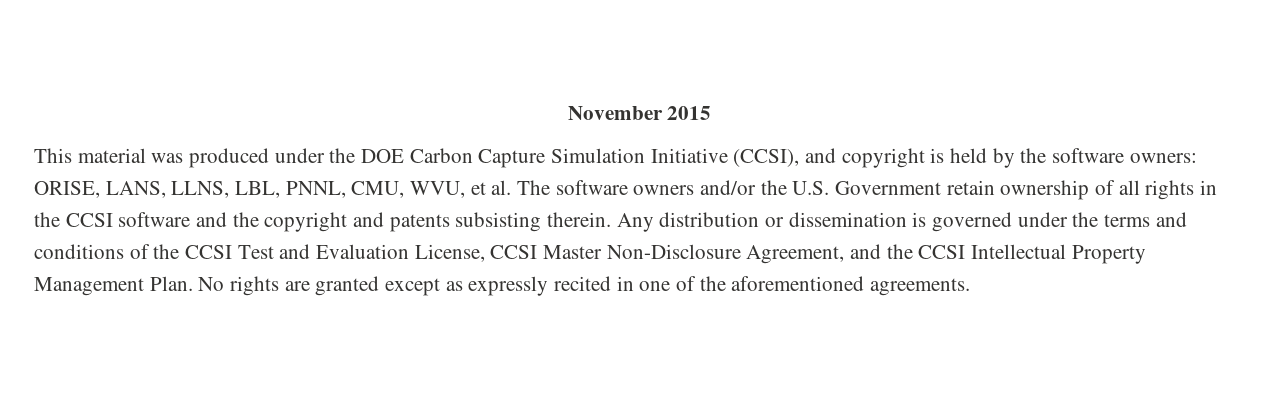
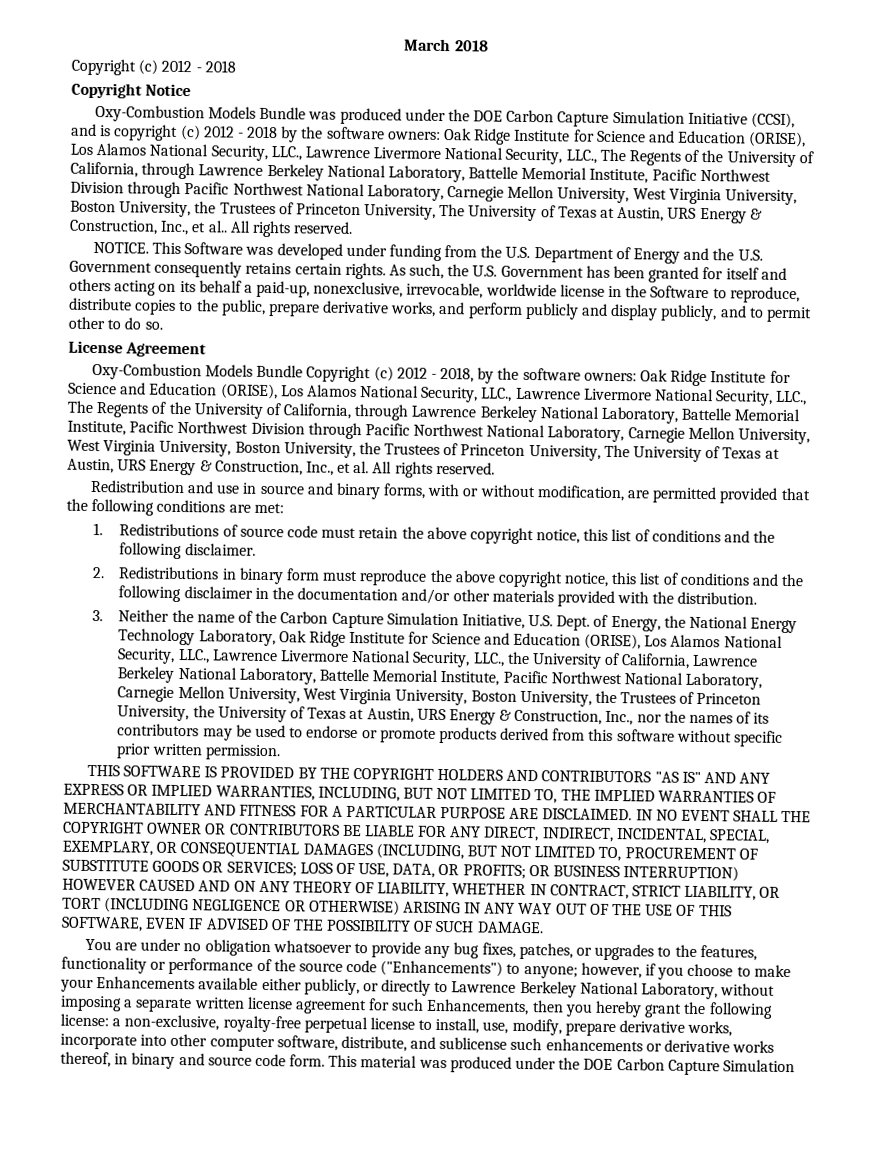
[567,106,712,120] [34,148,146,163] November 2015 // This material -> [404,38,489,52] [71,58,236,76] [71,82,192,99] [94,104,307,123] March 2018 // Copyright (c) 2012 - 2018 // Copyright Notice // Oxy-Combustion Models Bundle
[841,148,1197,168] [34,180,1218,200] [34,212,1187,232] [34,244,1146,264] [34,276,971,296] copyright is held by the software owners: ORISE, LANS, LLNS, LBL, PNNL, CMU, WVU, et al. The software owners and/or the U.S. Government retain ownership of all rights in the CCSI software and the copyright and patents subsisting therein. Any distribution or dissemination is governed under the terms and conditions of the CCSI Test and Evaluation License, CCSI Master Non-Disclosure Agreement, and the CCSI Intellectual Property Management Plan. No rights are granted except as expressly recited in one of the aforementioned agreements. -> [100,124,807,148] [70,143,814,168] [70,161,771,184] [70,181,798,206] [70,200,763,224] [69,219,354,238] [92,241,763,264] [69,260,787,283] [69,278,800,304] [69,297,812,323] [68,316,163,330] [68,340,207,358] [91,362,791,387] [68,382,808,406] [67,400,801,424] [67,420,811,445] [67,439,780,463] [67,458,495,478] [89,479,811,504] [66,498,284,516] [92,522,776,545] [119,542,256,560] [91,566,805,588] [118,585,758,608] [91,609,798,634] [118,628,783,650] [117,648,759,669] [117,666,763,690] [117,685,762,707] [117,705,770,726] [117,723,784,747] [116,743,281,761] [86,764,771,784] [63,783,777,804] [63,802,812,823] [63,821,771,844] [62,840,758,862] [62,859,740,882] [62,878,781,901] [62,897,732,917] [61,916,544,934] [84,938,757,961] [61,956,791,980] [60,976,776,1000] [60,995,773,1019] [60,1013,733,1037] [60,1033,775,1053] [60,1051,795,1076] is copyright (c) 2012 - 2018 by the software owners: Oak Ridge Institute for Science and Education (ORISE), Los Alamos National Security, LLC., Lawrence Livermore National Security, LLC., The Regents of the University of California, through Lawrence Berkeley National Laboratory, Battelle Memorial Institute, Pacific Northwest Division through Pacific Northwest National Laboratory, Carnegie Mellon University, West Virginia University, Boston University, the Trustees of Princeton University, The University of Texas at Austin, URS Energy & Construction, Inc., et al.. All rights reserved. // NOTICE. This Software was developed under funding from the U.S. Department of Energy and the U.S. Government consequently retains certain rights. As such, the U.S. Government has been granted for itself and others acting on its behalf a paid-up, nonexclusive, irrevocable, worldwide license in the Software to reproduce, distribute copies to the public, prepare derivative works, and perform publicly and display publicly, and to permit other to do so. // License Agreement // Oxy-Combustion Models Bundle Copyright (c) 2012 - 2018, by the software owners: Oak Ridge Institute for Science and Education (ORISE), Los Alamos National Security, LLC., Lawrence Livermore National Security, LLC., The Regents of the University of California, through Lawrence Berkeley National Laboratory, Battelle Memorial Institute, Pacific Northwest Division through Pacific Northwest National Laboratory, Carnegie Mellon University, West Virginia University, Boston University, the Trustees of Princeton University, The University of Texas at Austin, URS Energy & Construction, Inc., et al. All rights reserved. // Redistribution and use in source and binary forms, with or without modification, are permitted provided that the following conditions are met: // 1. Redistributions of source code must retain the above copyright notice, this list of conditions and the following disclaimer. // 2. Redistributions in binary form must reproduce the above copyright notice, this list of conditions and the following disclaimer in the documentation and/or other materials provided with the distribution. // 3. Neither the name of the Carbon Capture Simulation Initiative, U.S. Dept. of Energy, the National Energy Technology Laboratory, Oak Ridge Institute for Science and Education (ORISE), Los Alamos National Security, LLC., Lawrence Livermore National Security, LLC., the University of California, Lawrence Berkeley National Laboratory, Battelle Memorial Institute, Pacific Northwest National Laboratory, Carnegie Mellon University, West Virginia University, Boston University, the Trustees of Princeton University, the University of Texas at Austin, URS Energy & Construction, Inc., nor the names of its contributors may be used to endorse or promote products derived from this software without specific prior written permission. // THIS SOFTWARE IS PROVIDED BY THE COPYRIGHT HOLDERS AND CONTRIBUTORS "AS IS" AND ANY EXPRESS OR IMPLIED WARRANTIES, INCLUDING, BUT NOT LIMITED TO, THE IMPLIED WARRANTIES OF MERCHANTABILITY AND FITNESS FOR A PARTICULAR PURPOSE ARE DISCLAIMED. IN NO EVENT SHALL THE COPYRIGHT OWNER OR CONTRIBUTORS BE LIABLE FOR ANY DIRECT, INDIRECT, INCIDENTAL, SPECIAL, EXEMPLARY, OR CONSEQUENTIAL DAMAGES (INCLUDING, BUT NOT LIMITED TO, PROCUREMENT OF SUBSTITUTE GOODS OR SERVICES; LOSS OF USE, DATA, OR PROFITS; OR BUSINESS INTERRUPTION) HOWEVER CAUSED AND ON ANY THEORY OF LIABILITY, WHETHER IN CONTRACT, STRICT LIABILITY, OR TORT (INCLUDING NEGLIGENCE OR OTHERWISE) ARISING IN ANY WAY OUT OF THE USE OF THIS SOFTWARE, EVEN IF ADVISED OF THE POSSIBILITY OF SUCH DAMAGE. // You are under no obligation whatsoever to provide any bug fixes, patches, or upgrades to the features, functionality or performance of the source code ("Enhancements") to anyone; however, if you choose to make your Enhancements available either publicly, or directly to Lawrence Berkeley National Laboratory, without imposing a separate written license agreement for such Enhancements, then you hereby grant the following license: a non-exclusive, royalty-free perpetual license to install, use, modify, prepare derivative works, incorporate into other computer software, distribute, and sublicense such enhancements or derivative works thereof, in binary and source code form. This material was produced under the DOE Carbon Capture Simulation

